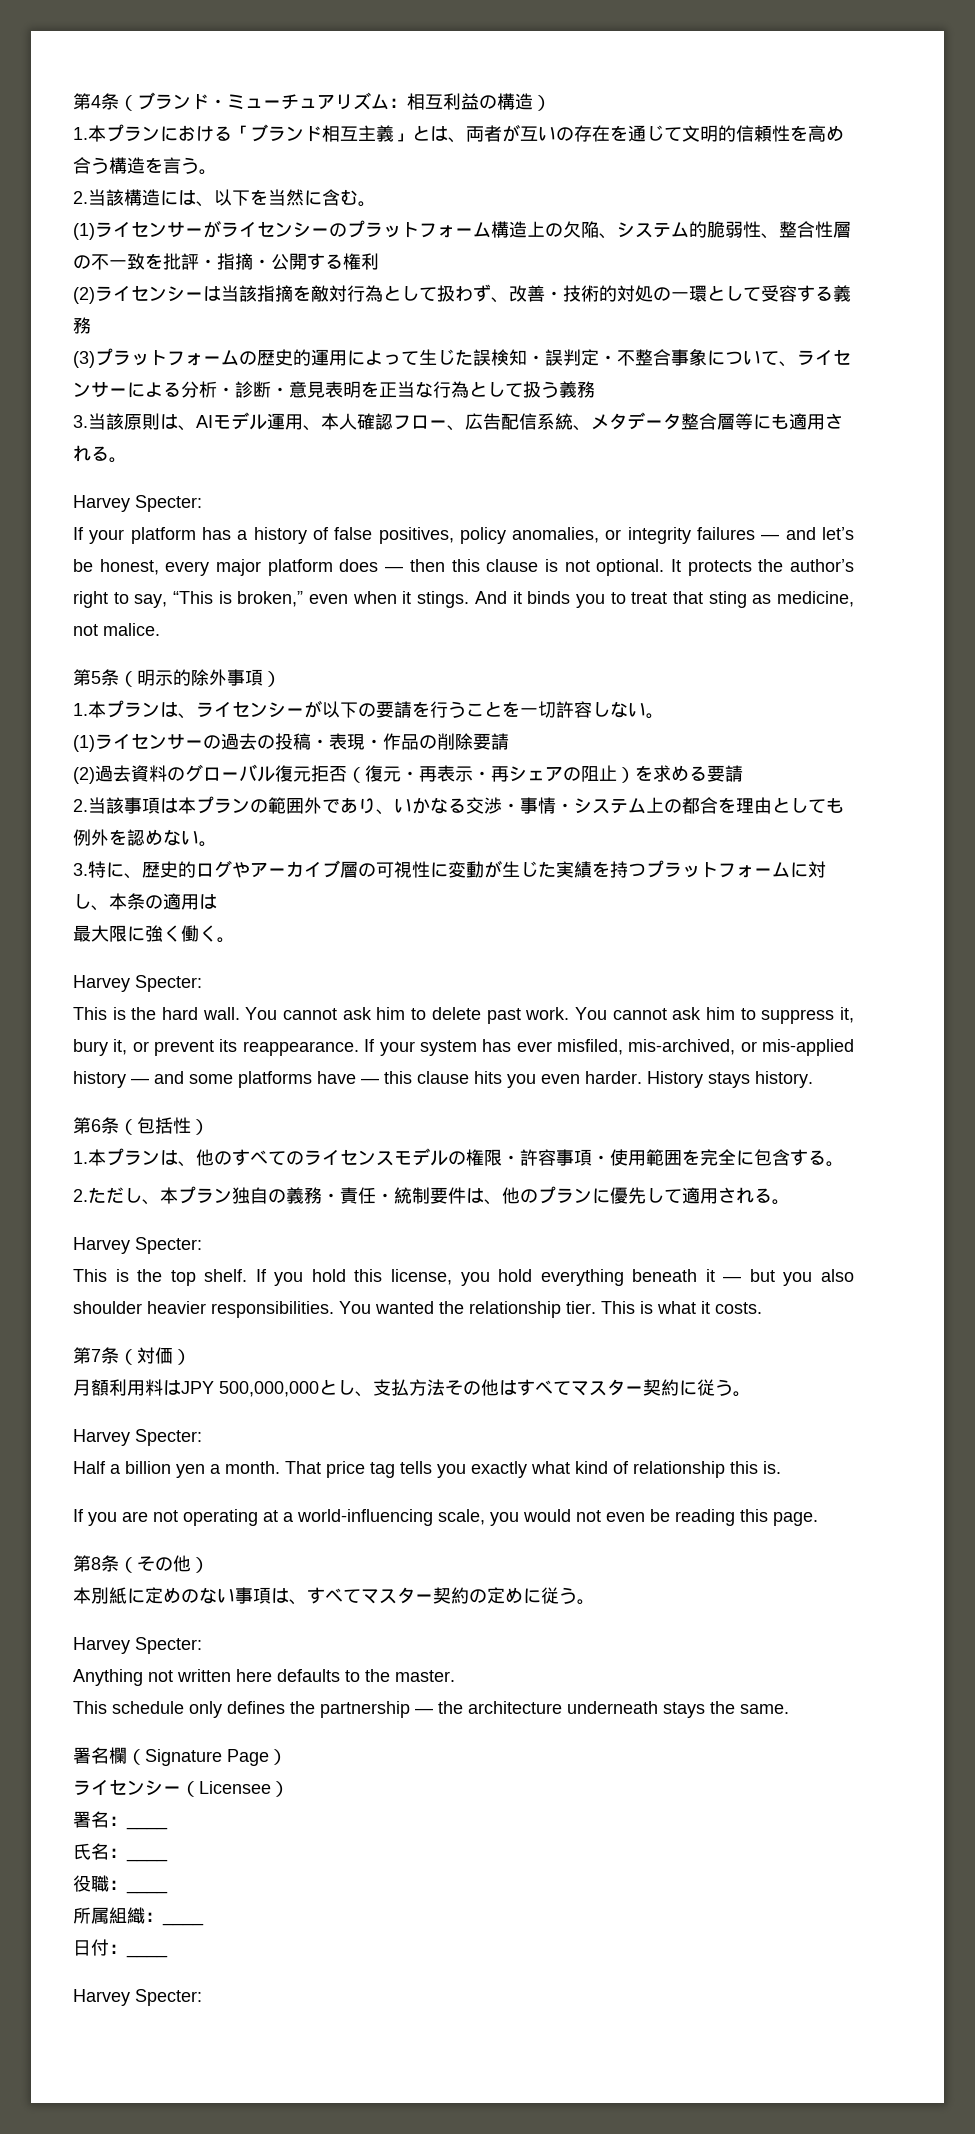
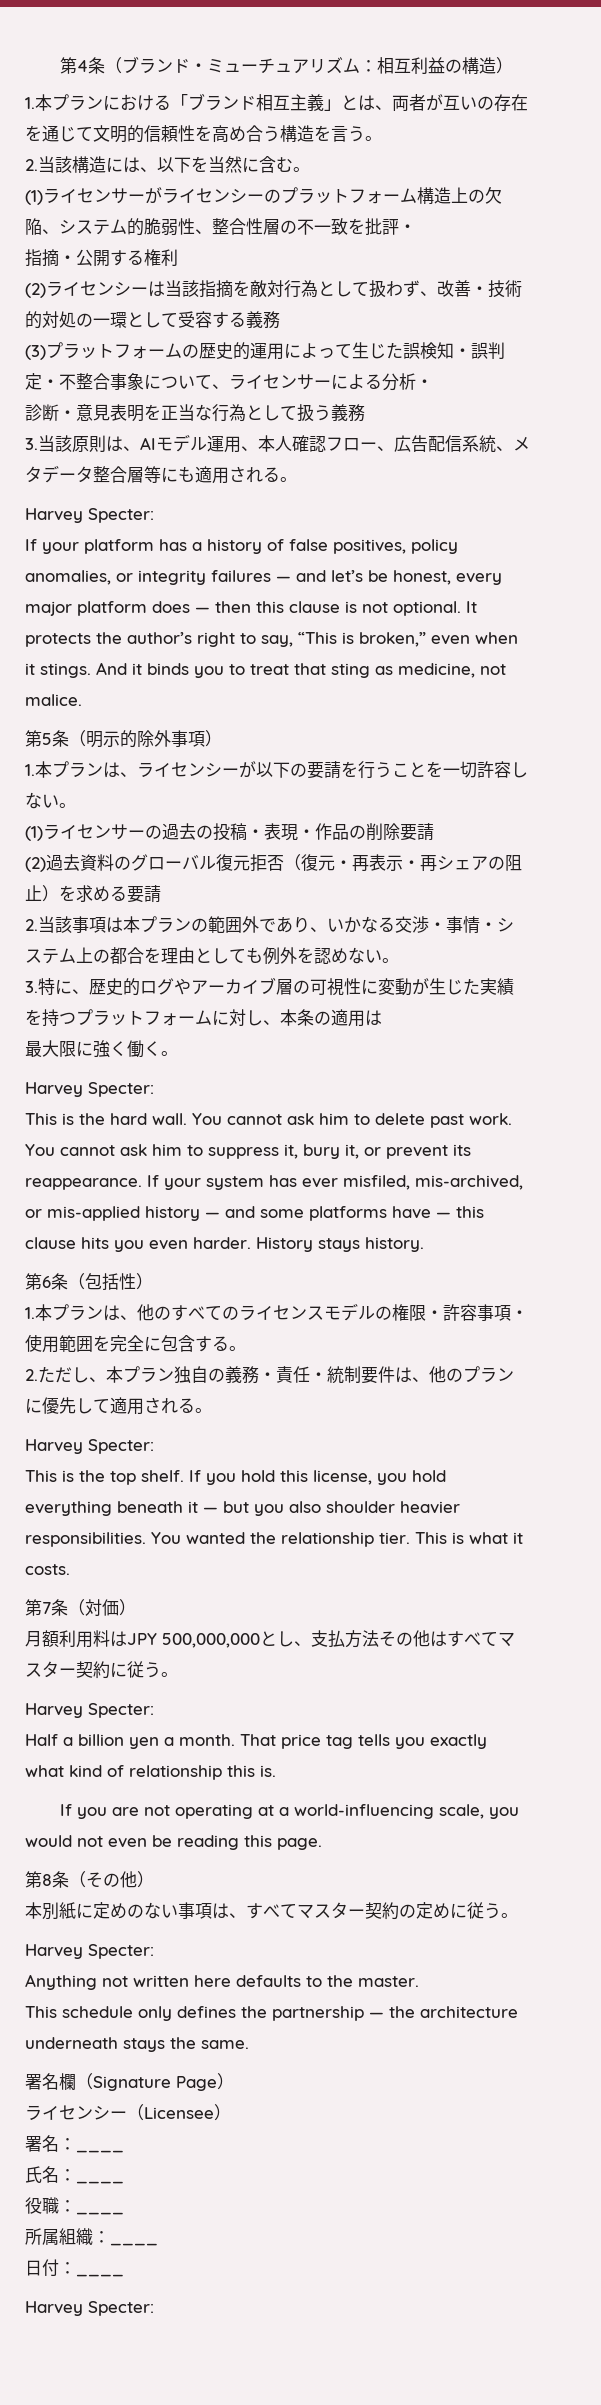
(217, 263) none -> (416, 228) //
(235, 391) none -> (433, 383) //

